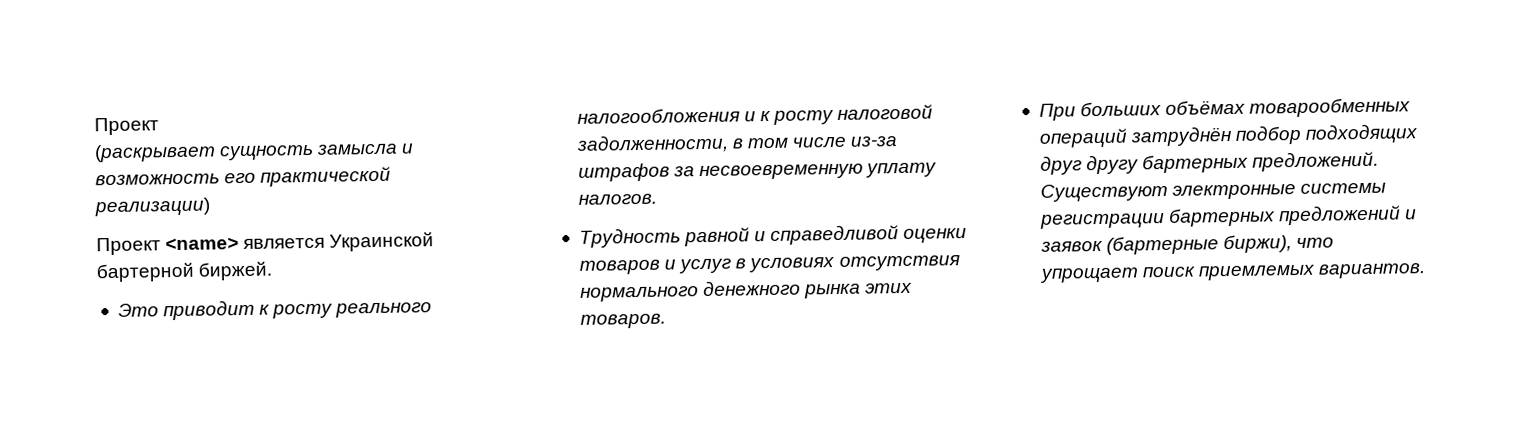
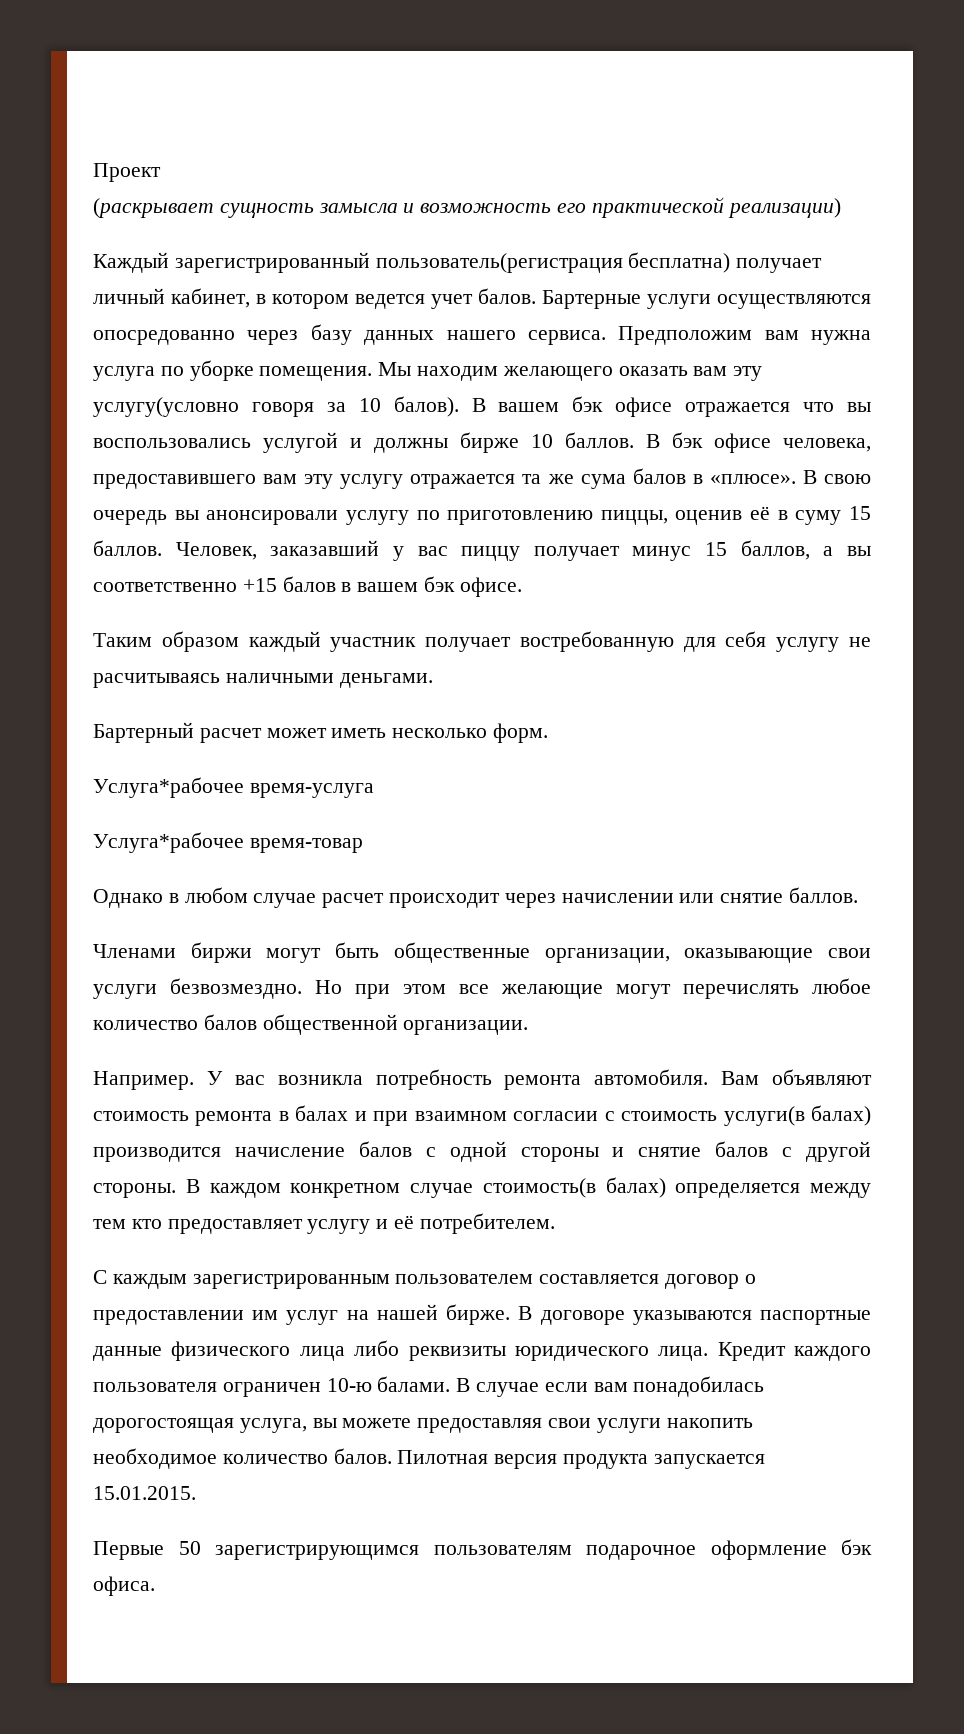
[96,232,435,256] [96,261,273,283] [117,299,433,321] [576,104,934,125] [575,133,899,154] [577,162,938,182] [577,193,657,205] [578,224,968,248] [578,255,960,275] [579,279,914,302] [579,313,666,329] [1038,97,1412,121] [1038,123,1420,148] [1039,150,1380,175] [1039,182,1387,202] [1039,204,1418,229] [1039,234,1335,255] [1038,263,1427,283] Проект <name> является Украинской бартерной биржей. // Это приводит к росту реального налогообложения и к росту налоговой задолженности, в том числе из-за штрафов за несвоевременную уплату налогов. // Трудность равной и справедливой оценки товаров и услуг в условиях отсутствия нормального денежного рынка этих товаров. // При больших объёмах товарообменных операций затруднён подбор подходящих друг другу бартерных предложений. Существуют электронные системы регистрации бартерных предложений и заявок (бартерные биржи), что упрощает поиск приемлемых вариантов. -> [93,252,823,273] [93,288,871,309] [93,324,871,345] [93,360,763,381] [93,396,871,417] [93,432,871,453] [93,468,872,489] [93,506,871,525] [93,540,871,561] [93,576,522,597] [93,631,872,652] [93,673,433,688] [93,722,549,743] [93,777,374,798] [93,832,363,853] [93,887,859,908] [93,942,871,963] [93,978,871,999] [93,1014,529,1035] [93,1069,872,1090] [93,1105,871,1126] [93,1141,871,1162] [93,1177,871,1198] [93,1213,555,1234] [93,1270,756,1289] [93,1304,871,1325] [93,1340,871,1361] [93,1376,765,1397] [93,1418,753,1433] [93,1448,765,1469] [93,1486,196,1500] [93,1539,872,1560] [93,1576,155,1596] Каждый зарегистрированный пользователь(регистрация бесплатна) получает личный кабинет, в котором ведется учет балов. Бартерные услуги осуществляются опосредованно через базу данных нашего сервиса. Предположим вам нужна услуга по уборке помещения. Мы находим желающего оказать вам эту услугу(условно говоря за 10 балов). В вашем бэк офисе отражается что вы воспользовались услугой и должны бирже 10 баллов. В бэк офисе человека, предоставившего вам эту услугу отражается та же сума балов в «плюсе». В свою очередь вы анонсировали услугу по приготовлению пиццы, оценив её в суму 15 баллов. Человек, заказавший у вас пиццу получает минус 15 баллов, а вы соответственно +15 балов в вашем бэк офисе. // Таким образом каждый участник получает востребованную для себя услугу не расчитываясь наличными деньгами. // Бартерный расчет может иметь несколько форм. // Услуга*рабочее время-услуга // Услуга*рабочее время-товар // Однако в любом случае расчет происходит через начислении или снятие баллов. // Членами биржи могут быть общественные организации, оказывающие свои услуги безвозмездно. Но при этом все желающие могут перечислять любое количество балов общественной организации. // Например. У вас возникла потребность ремонта автомобиля. Вам объявляют стоимость ремонта в балах и при взаимном согласии с стоимость услуги(в балах) производится начисление балов с одной стороны и снятие балов с другой стороны. В каждом конкретном случае стоимость(в балах) определяется между тем кто предоставляет услугу и её потребителем. // С каждым зарегистрированным пользователем составляется договор о предоставлении им услуг на нашей бирже. В договоре указываются паспортные данные физического лица либо реквизиты юридического лица. Кредит каждого пользователя ограничен 10-ю балами. В случае если вам понадобилась дорогостоящая услуга, вы можете предоставляя свои услуги накопить необходимое количество балов. Пилотная версия продукта запускается 15.01.2015. // Первые 50 зарегистрирующимся пользователям подарочное оформление бэк офиса.

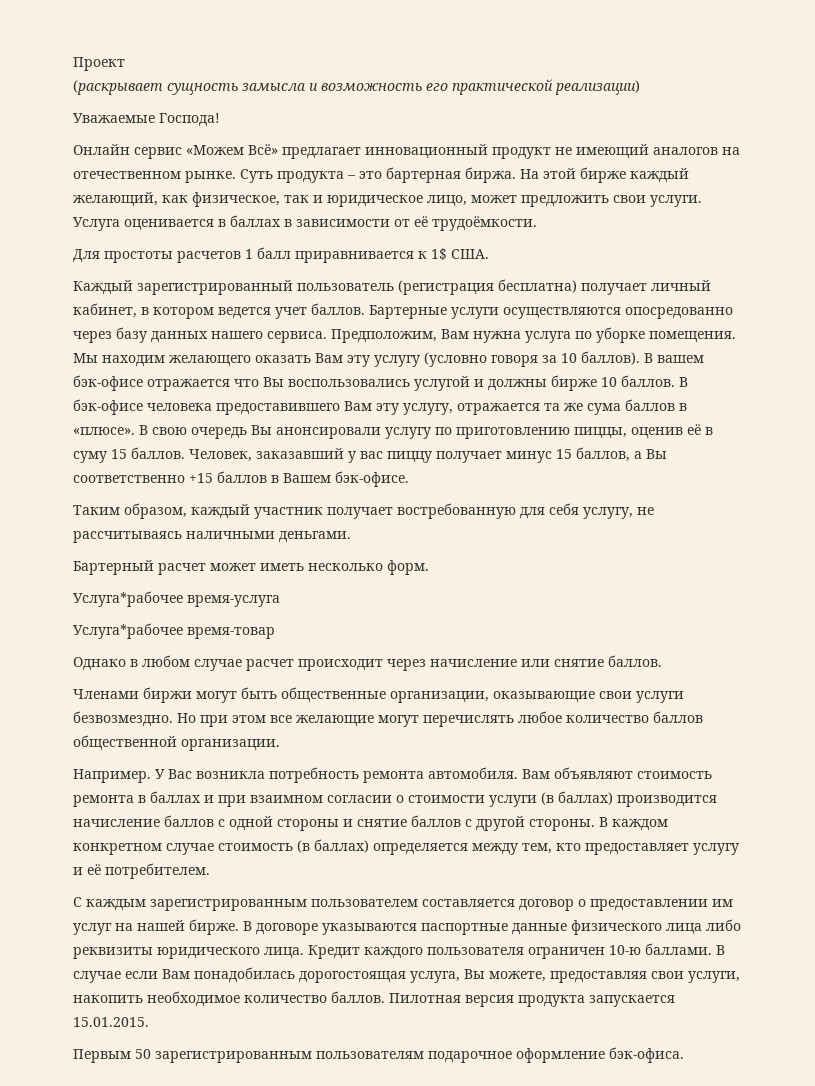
(841, 208) none -> [73,113,220,127] [73,144,740,159] [73,167,689,183] [73,192,702,207] [73,215,537,231] [73,247,489,263] // Уважаемые Господа! // Онлайн сервис «Можем Всё» предлагает инновационный продукт не имеющий аналогов на отечественном рынке. Суть продукта – это бартерная биржа. На этой бирже каждый желающий, как физическое, так и юридическое лицо, может предложить свои услуги. Услуга оценивается в баллах в зависимости от её трудоёмкости. // Для простоты расчетов 1 балл приравнивается к 1$ США.
[375,253,623,273] пользователь(регистрация -> [297,280,494,295] пользователь (регистрация
[478,288,536,304] балов. -> [311,303,365,315] баллов.
[618,326,799,345] Предположим вам -> [331,329,469,343] Предположим, Вам
[693,366,763,381] [93,397,239,417] вам эту услугу(условно -> [315,352,487,367] Вам эту услугу (условно
[393,396,459,417] балов). -> [581,351,640,365] баллов).
[572,396,673,417] бэк офисе -> [73,375,143,391] бэк-офисе
[847,402,871,412] вы -> [263,377,284,387] Вы
[672,432,871,453] [93,474,404,489] бэк офисе человека, предоставившего вам эту услугу -> [73,399,453,415] бэк-офисе человека предоставившего Вам эту услугу,
[632,468,686,484] балов -> [625,399,675,411] баллов
[174,510,199,520] вы -> [251,425,272,435] Вы
[846,546,871,556] вы -> [646,449,667,459] Вы
[282,576,522,597] балов в вашем бэк офисе. -> [217,471,409,487] баллов в Вашем бэк-офисе.
[161,631,239,652] образом -> [124,503,187,519] образом,
[776,637,872,652] [93,673,220,688] услугу не расчитываясь -> [583,507,654,519] [73,531,182,543] услугу, не рассчитываясь
[561,893,674,903] начислении -> [430,659,517,667] начисление
[203,1014,257,1030] балов -> [653,711,703,723] баллов
[234,1075,265,1085] вас -> [168,769,192,779] Вас
[295,1105,349,1121] балах -> [150,791,201,803] баллах
[604,1105,871,1126] с стоимость услуги(в балах) -> [396,791,613,807] о стоимости услуги (в баллах)
[358,1141,412,1157] балов -> [164,815,214,827] баллов
[715,1141,769,1157] балов -> [411,815,461,827] баллов
[482,1177,666,1198] стоимость(в балах) -> [218,839,369,853] стоимость (в баллах)
[93,1219,126,1229] тем -> [522,843,552,854] тем,
[377,1376,451,1392] балами. -> [645,943,712,955] баллами.
[593,1382,628,1392] вам -> [162,969,190,979] Вам
[312,1418,412,1428] вы можете -> [464,969,546,982] Вы можете,
[596,1418,661,1433] услуги -> [688,971,740,983] услуги,
[333,1448,392,1464] балов. -> [331,991,385,1003] баллов.
[93,1541,419,1560] Первые 50 зарегистрирующимся -> [73,1049,312,1063] Первым 50 зарегистрированным
[841,1539,872,1555] [93,1576,155,1596] бэк офиса. -> [609,1047,684,1063] бэк-офиса.

